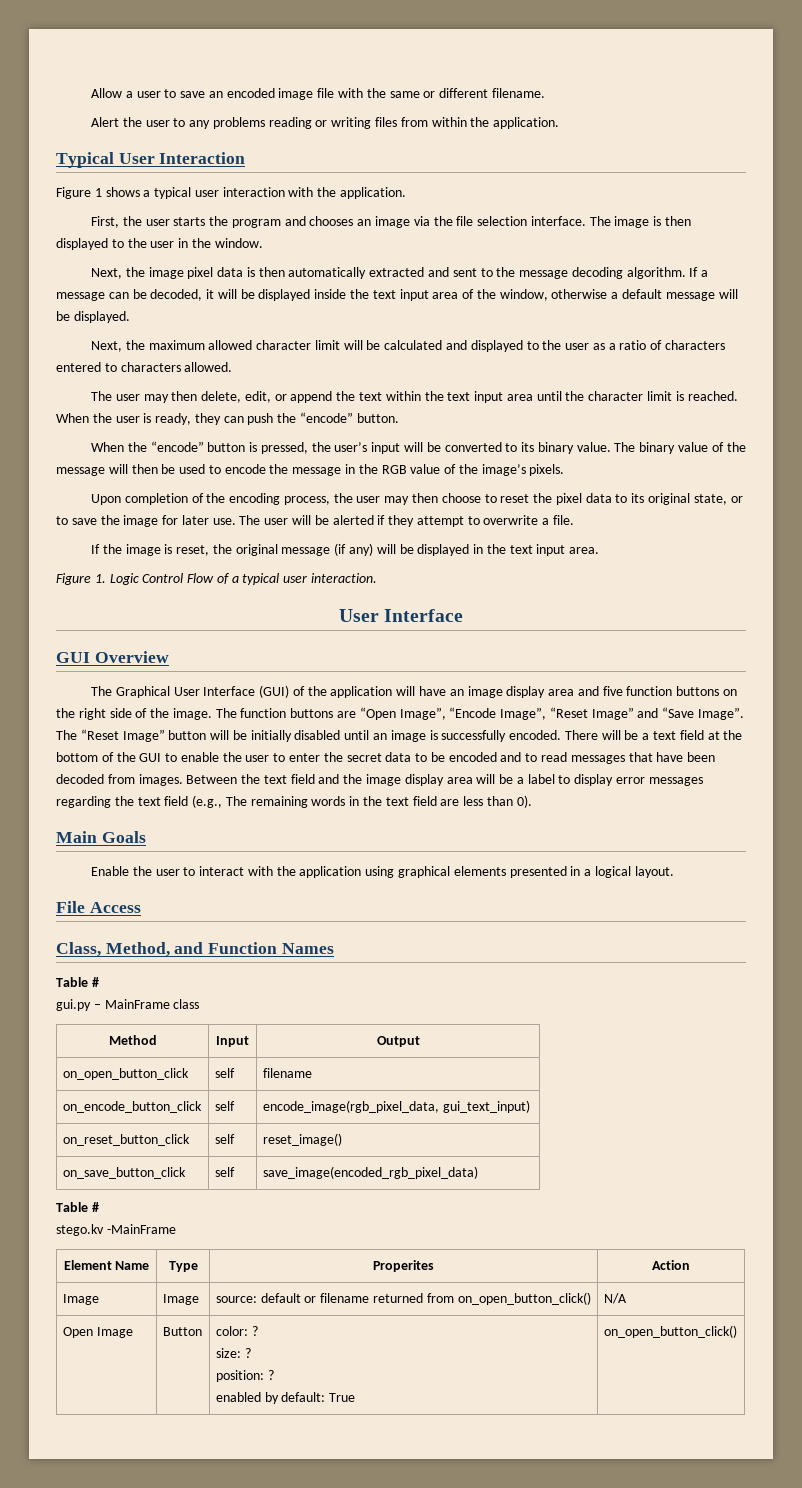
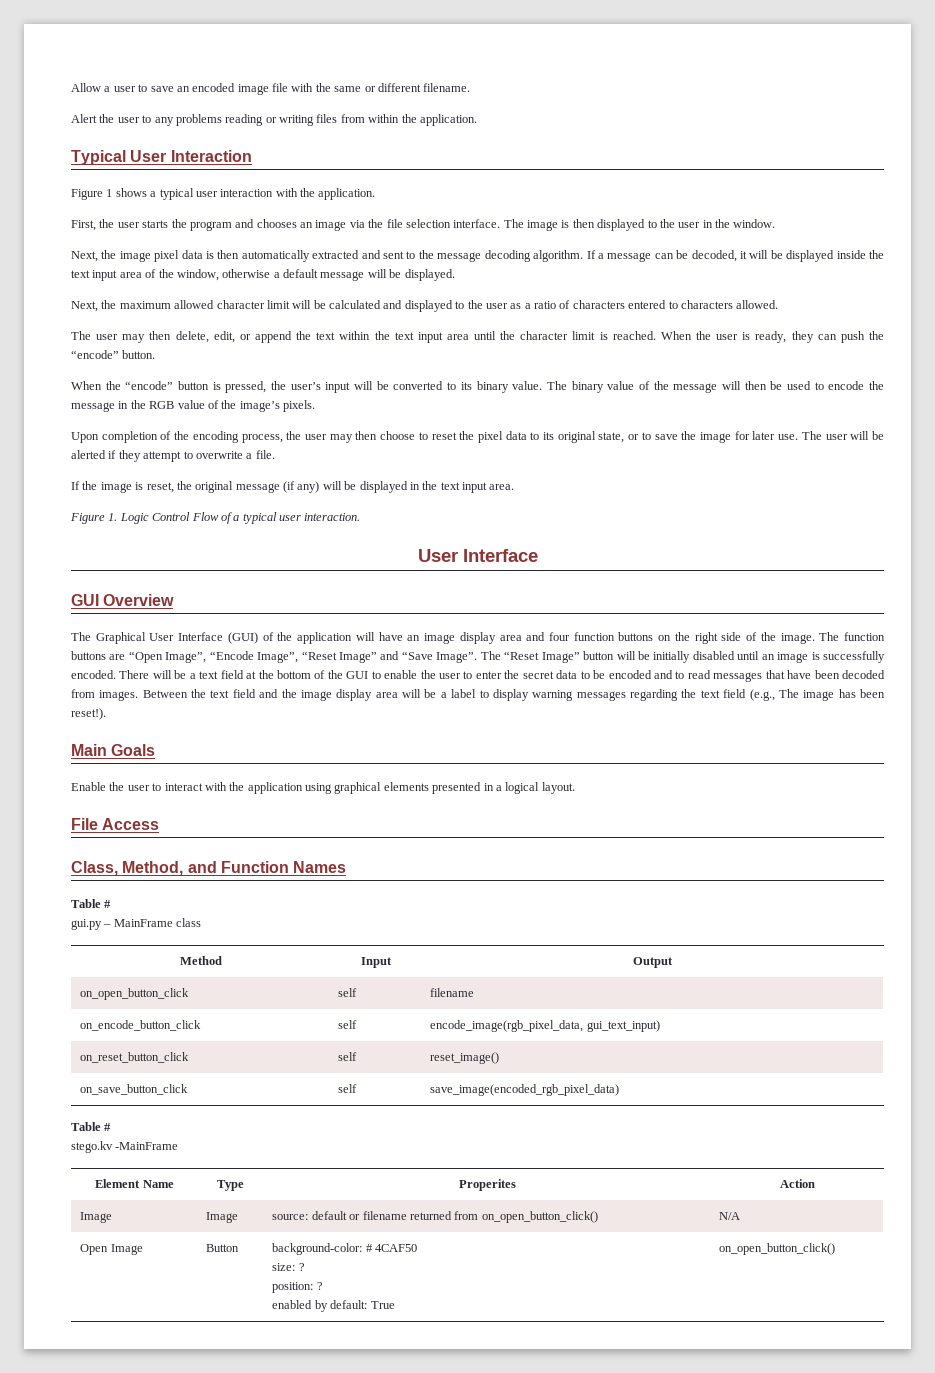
[602,686,623,696] five -> [548,632,570,641] four
[616,777,646,784] error -> [532,690,574,701] warning
[250,795,532,808] remaining words in the text field are less than 0). -> [803,689,885,701] [71,708,106,720] image has been reset!).
[215,1326,258,1336] color: ? -> [272,1243,418,1255] background-color: # 4CAF50

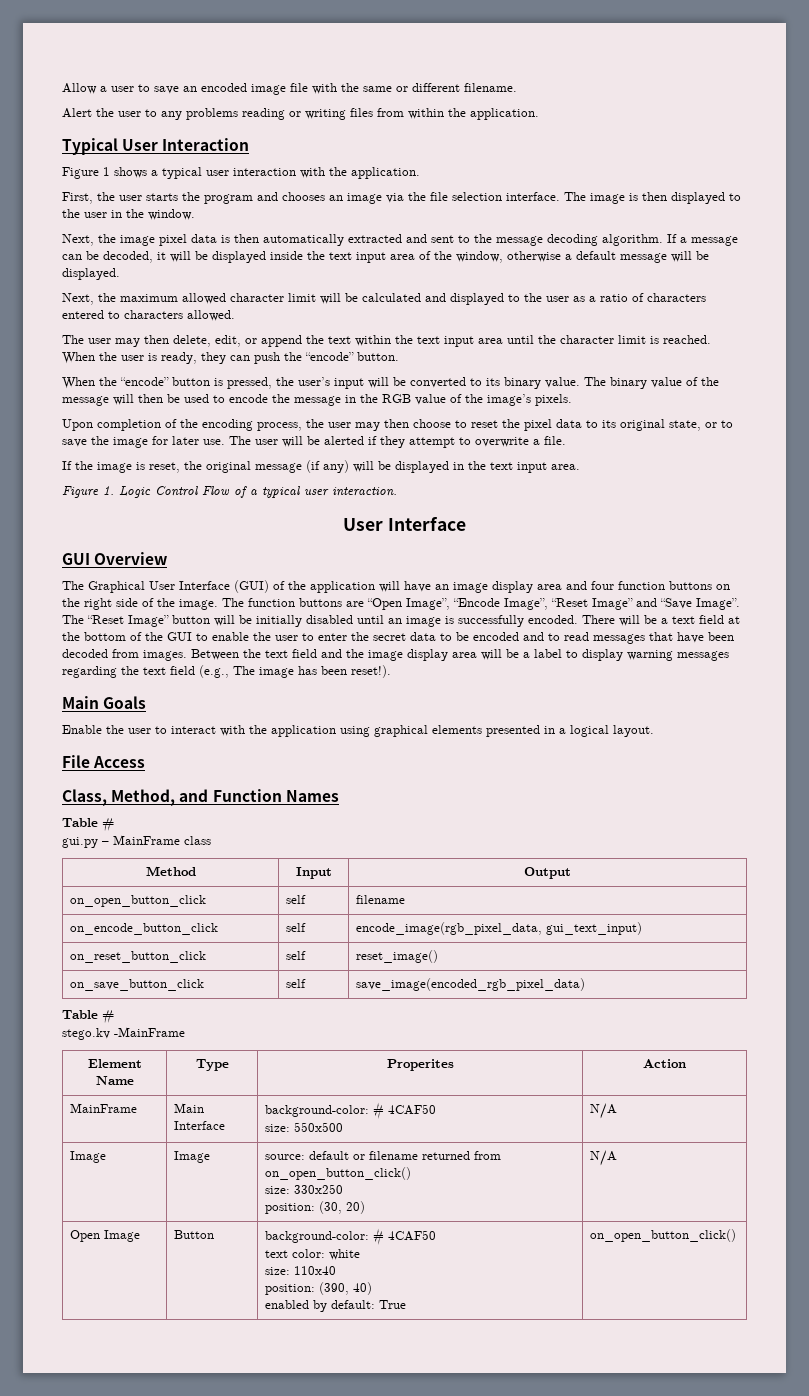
(815, 1183) none -> [70,1103,138,1113] [174,1103,205,1113] [174,1121,226,1130] [265,1102,437,1119] [265,1122,344,1132] [590,1103,618,1119] // MainFrame | Main Interface | background-color: # 4CAF50 // size: 550x500 | N/A
(598, 1217) none -> [265,1184,344,1194] [265,1201,366,1214] // size: 330x250 // position: (30, 20)
[272,1263,305,1271] [272,1282,323,1293] // size: ? // position: ? -> [265,1249,361,1260] [265,1266,337,1275] [265,1282,373,1295] // text color: white // size: 110x40 // position: (390, 40)

